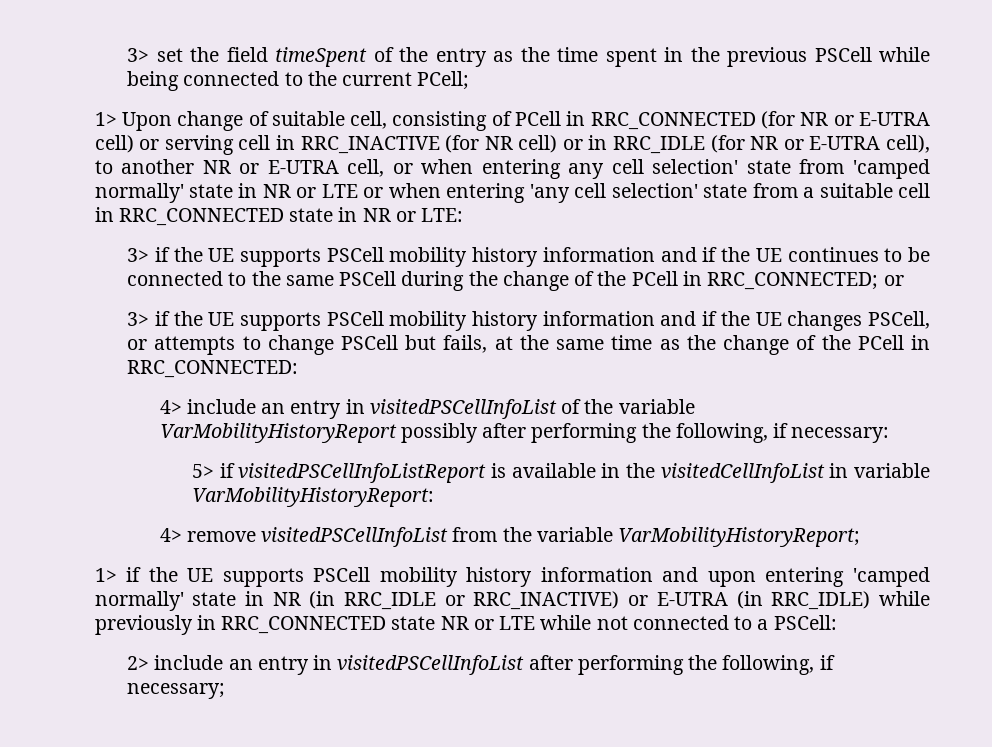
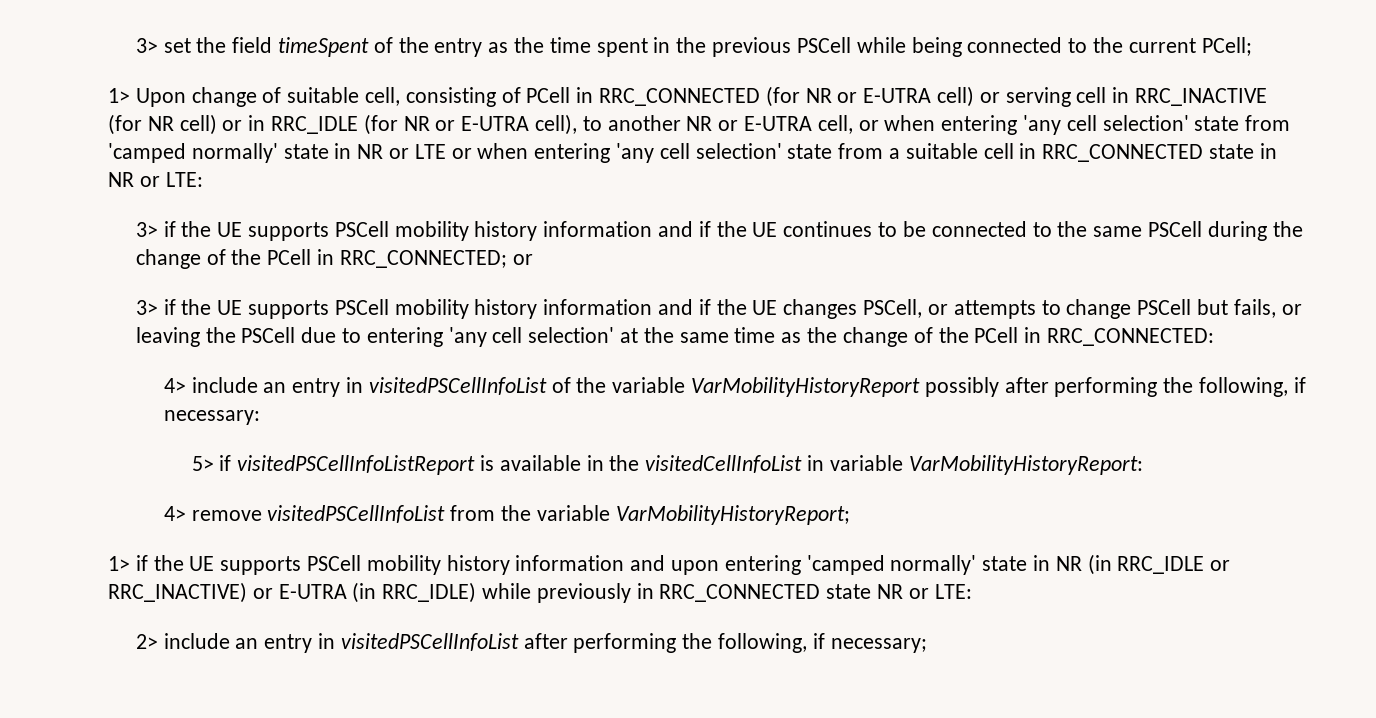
[568,163,605,179] any -> [1023,115,1062,135] 'any
(488, 344) none -> [1281,304,1302,315] [135,327,615,347] or leaving the PSCell due to entering 'any cell selection'
[499,615,837,630] LTE while not connected to a PSCell: -> [934,584,972,599] LTE:

